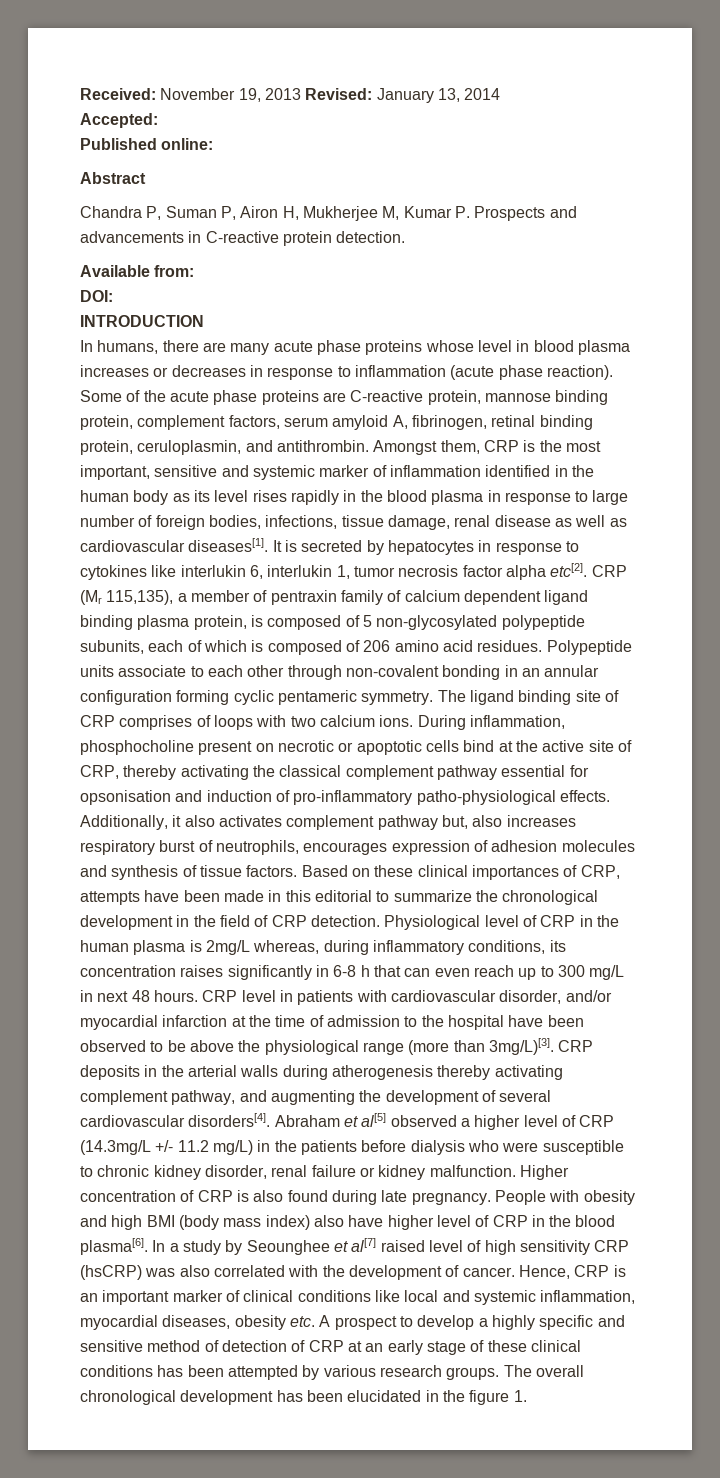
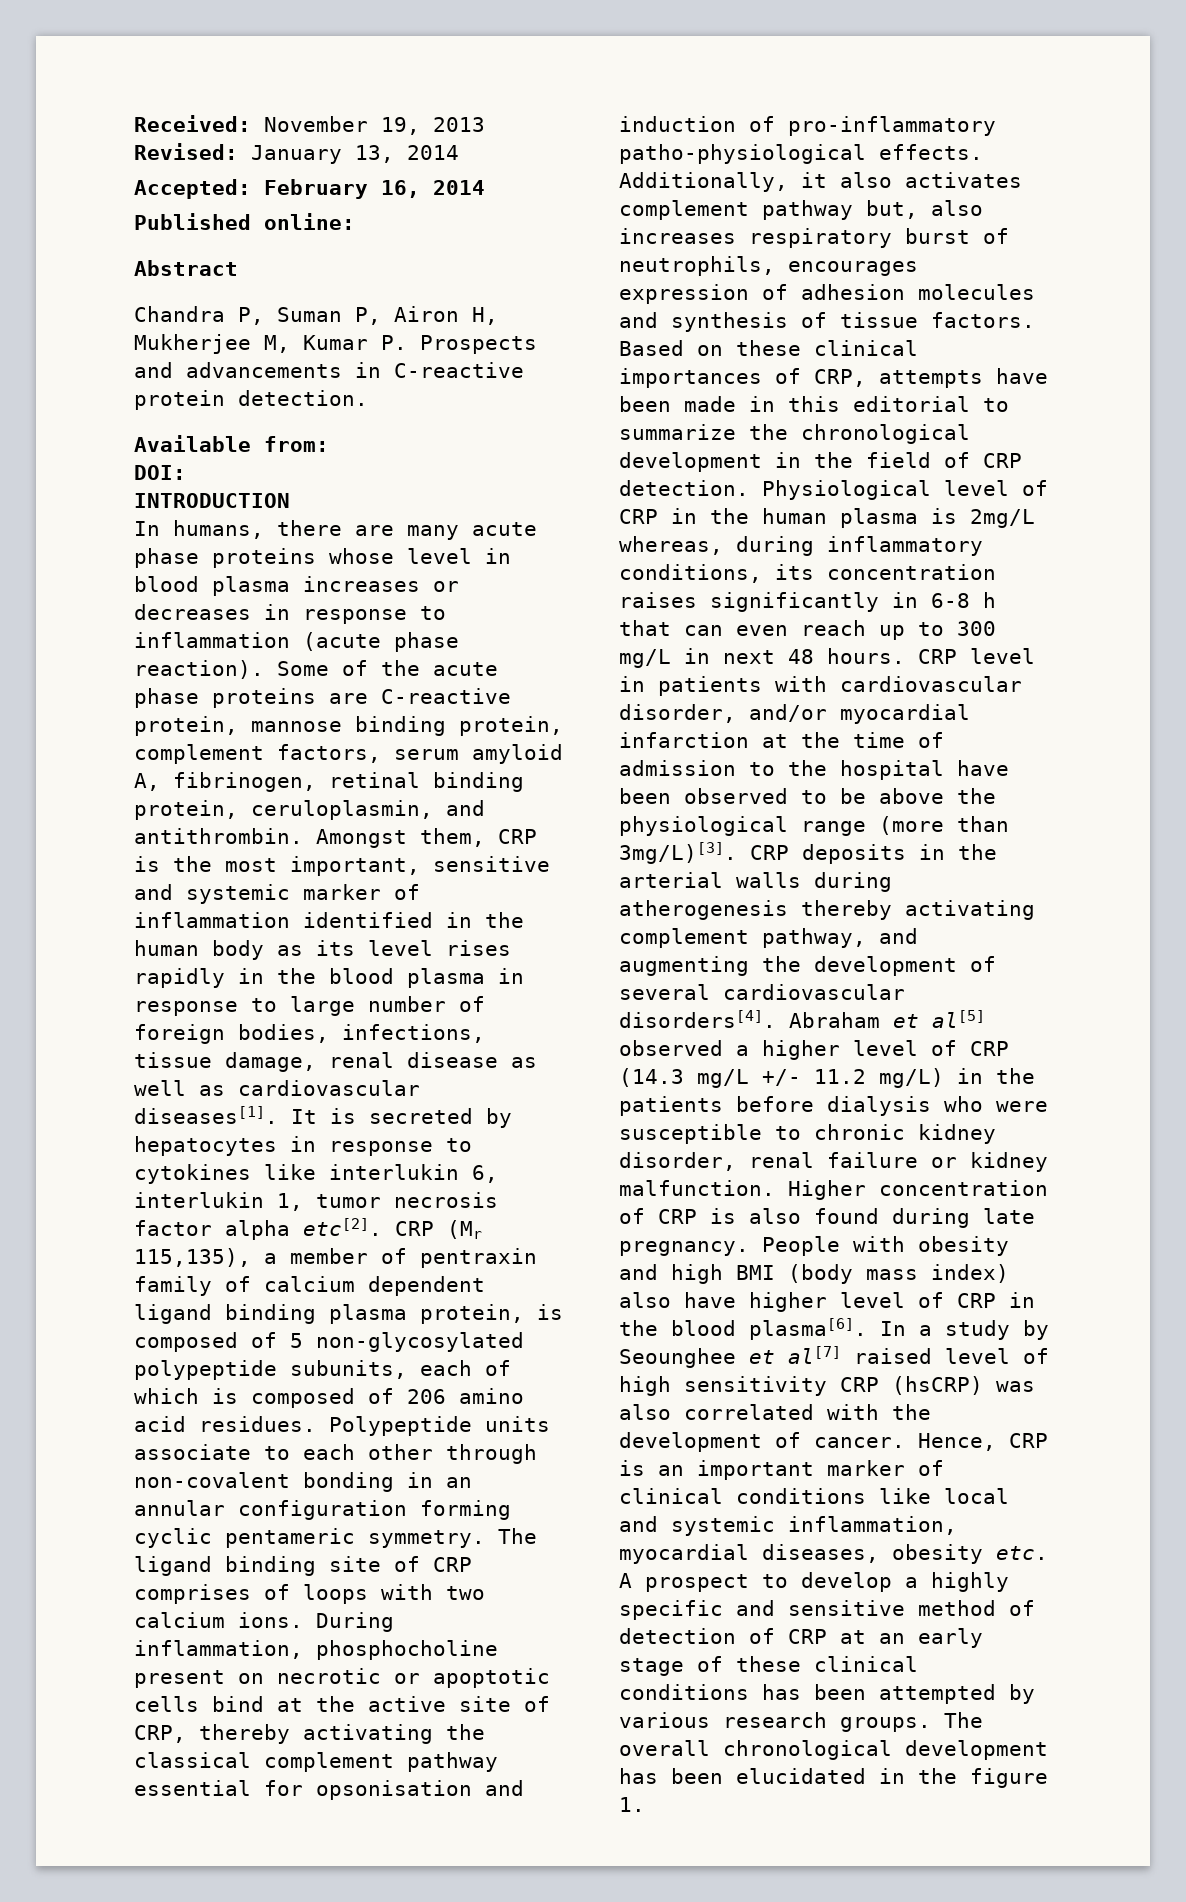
(158, 120) none -> [264,179,485,199] February 16, 2014
[80,1140,151,1155] (14.3mg/L -> [619,1068,749,1088] (14.3 mg/L

